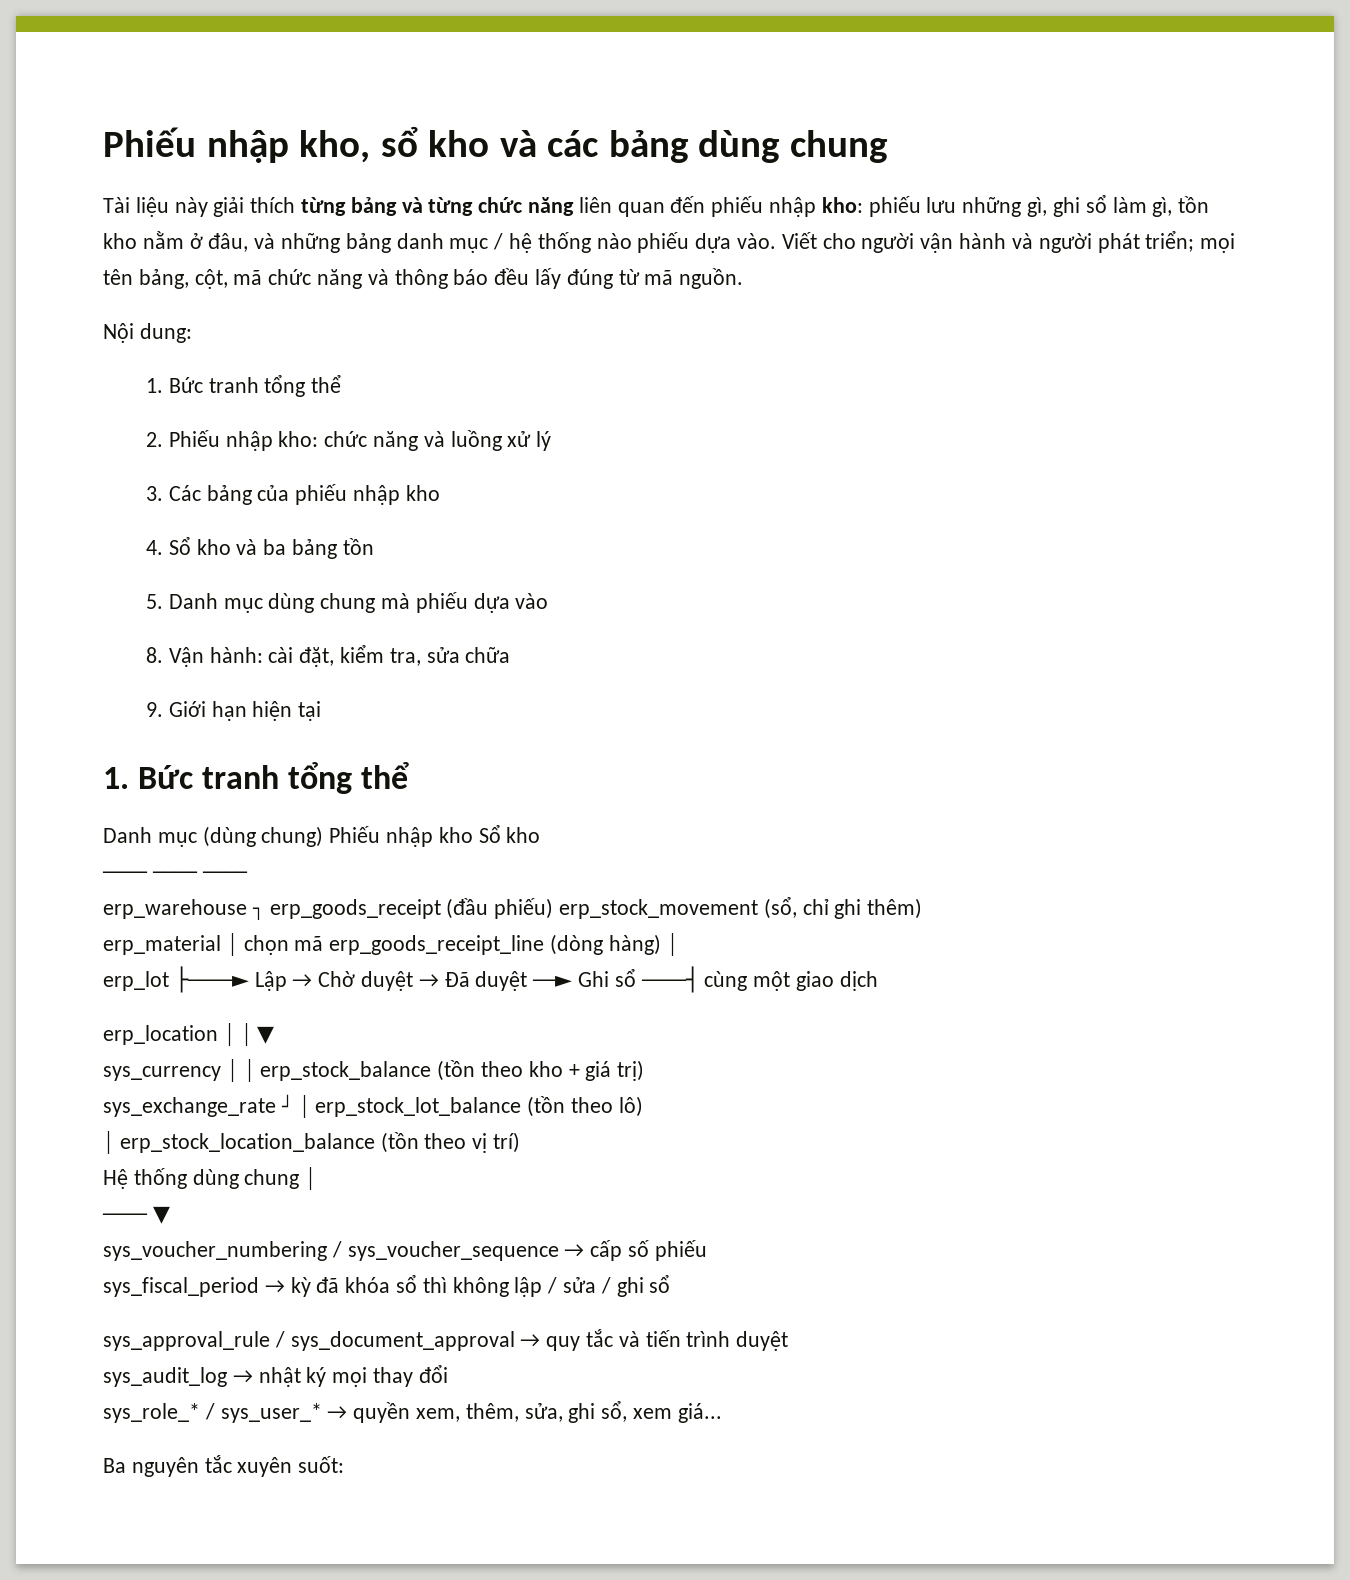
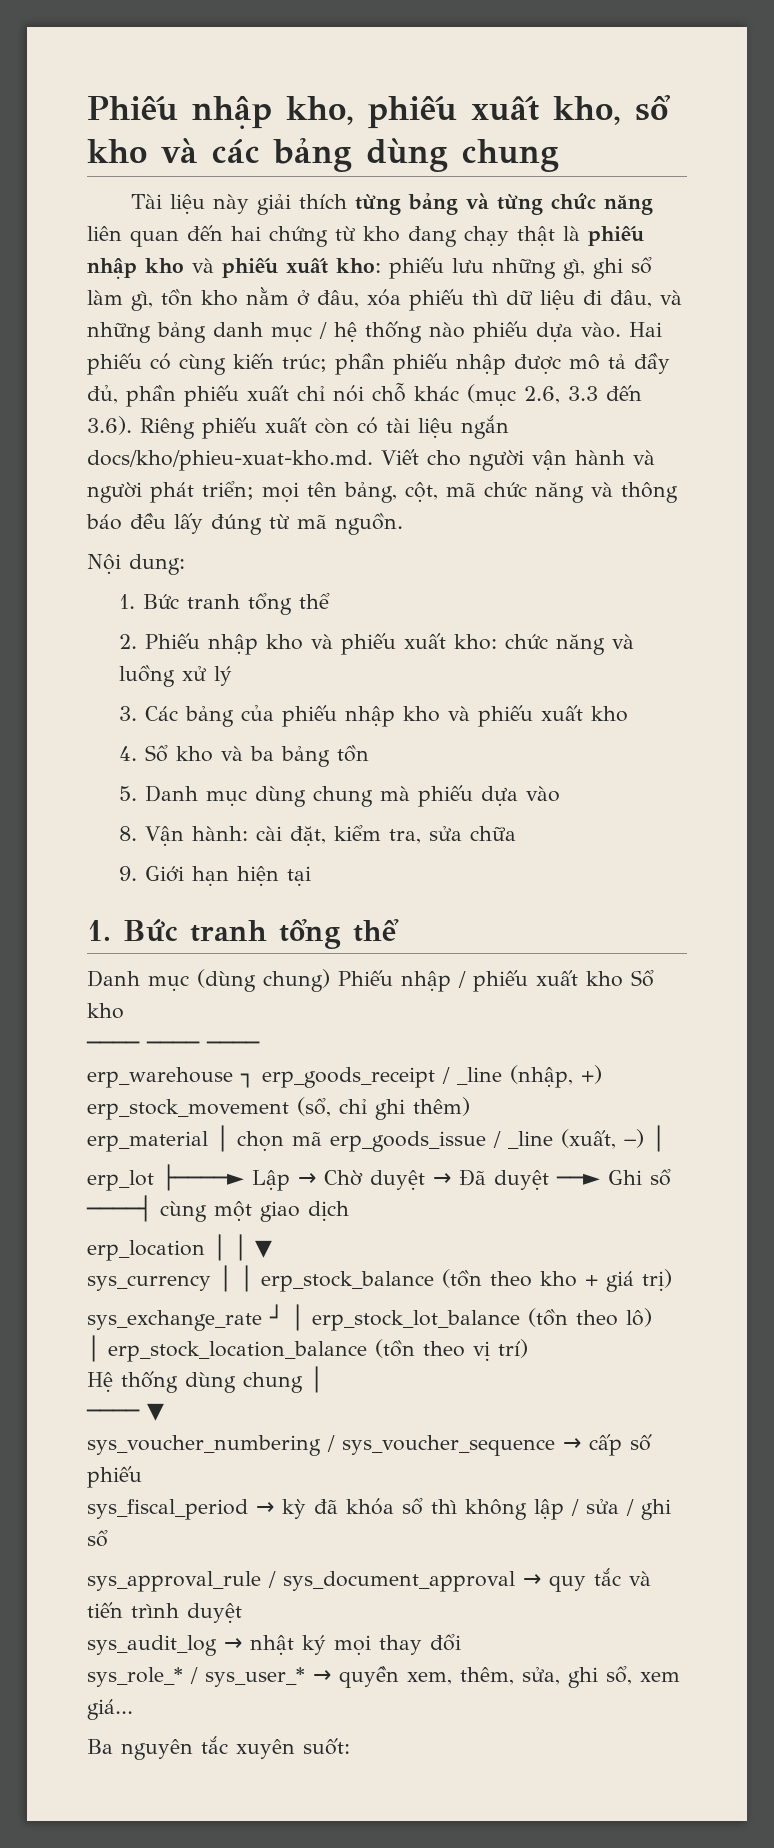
(371, 146) none -> [368,96,621,129] phiếu xuất kho,
[711,196,817,217] phiếu nhập -> [231,226,644,247] [87,258,328,279] hai chứng từ kho đang chạy thật là phiếu nhập kho và phiếu xuất
(249, 242) none -> [367,289,652,311] xóa phiếu thì dữ liệu đi đâu,
(777, 241) none -> [629,322,662,337] [87,353,670,375] [87,383,642,407] [87,415,509,439] [87,450,373,471] Hai phiếu có cùng kiến trúc; phần phiếu nhập được mô tả đầy đủ, phần phiếu xuất chỉ nói chỗ khác (mục 2.6, 3.3 đến 3.6). Riêng phiếu xuất còn có tài liệu ngắn docs/kho/phieu-xuat-kho.md.
(273, 441) none -> [266,633,447,655] kho và phiếu xuất
(440, 493) none -> [448,705,629,727] và phiếu xuất kho
(434, 837) none -> [458,970,578,992] / phiếu xuất
[446,898,554,919] (đầu phiếu) -> [442,1065,602,1088] / _line (nhập, +)
[329,934,661,955] erp_goods_receipt_line (dòng hàng) -> [330,1129,644,1152] erp_goods_issue / _line (xuất, −)

